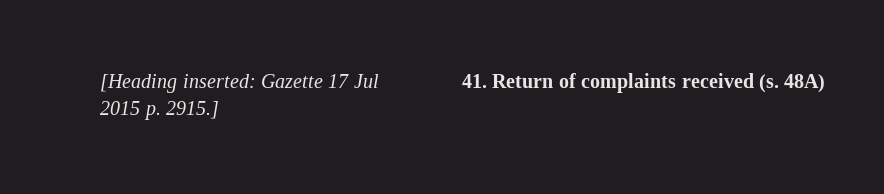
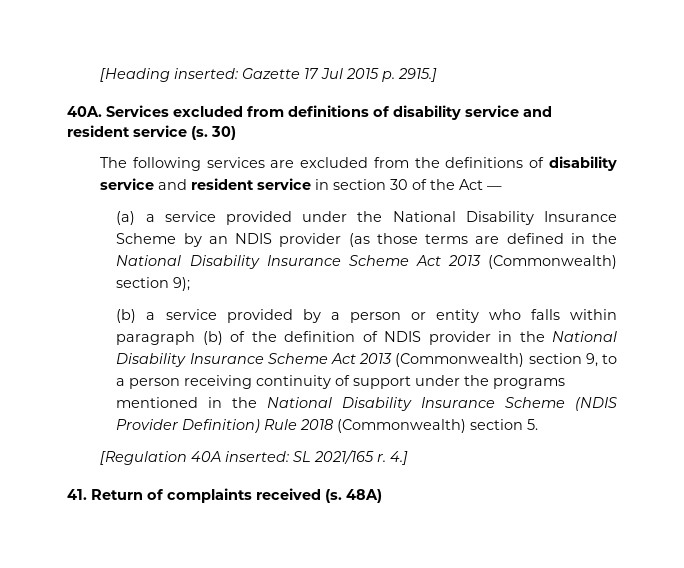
(220, 110) none -> [67,105,552,120] [67,125,236,140] [99,156,617,171] [99,178,502,190] [116,211,617,225] [116,233,617,247] [116,255,618,269] [116,277,191,291] [116,309,617,323] [116,331,617,345] [116,353,618,367] [116,375,566,389] [116,397,617,411] [116,419,539,433] [99,450,408,465] // 40A. Services excluded from definitions of disability service and resident service (s. 30) // The following services are excluded from the definitions of disability service and resident service in section 30 of the Act — // (a) a service provided under the National Disability Insurance Scheme by an NDIS provider (as those terms are defined in the National Disability Insurance Scheme Act 2013 (Commonwealth) section 9); // (b) a service provided by a person or entity who falls within paragraph (b) of the definition of NDIS provider in the National Disability Insurance Scheme Act 2013 (Commonwealth) section 9, to a person receiving continuity of support under the programs mentioned in the National Disability Insurance Scheme (NDIS Provider Definition) Rule 2018 (Commonwealth) section 5. // [Regulation 40A inserted: SL 2021/165 r. 4.]

